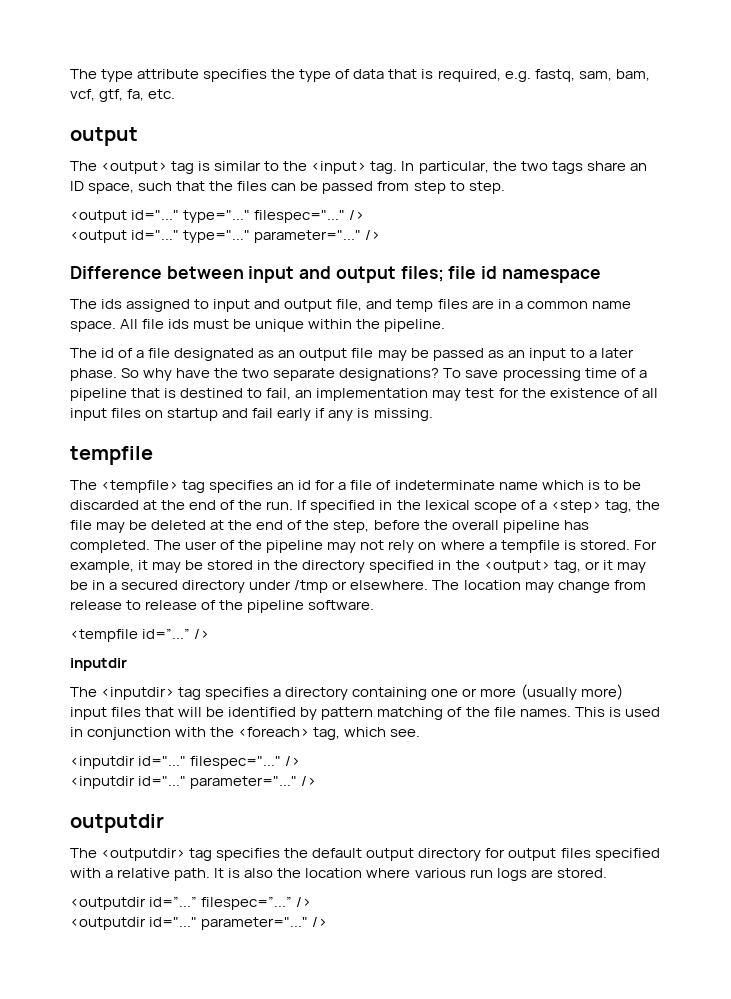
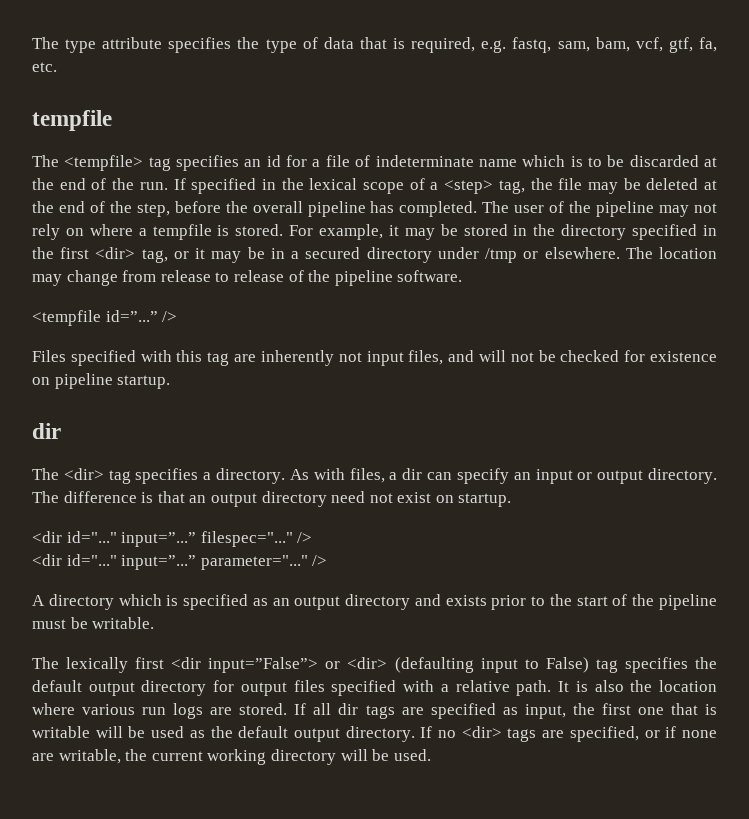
[70,127,138,146] [70,161,647,174] [70,181,505,194] [70,210,365,223] [70,230,381,243] [70,266,601,283] [70,299,631,312] [70,319,446,332] [70,348,634,361] [70,368,647,381] [70,388,658,401] [70,408,433,421] // output // The <output> tag is similar to the <input> tag. In particular, the two tags share an ID space, such that the files can be passed from step to step. // <output id="..." type="..." filespec="..." /> // <output id="..." type="..." parameter="..." /> // Difference between input and output files; file id namespace // The ids assigned to input and output file, and temp files are in a common name space. All file ids must be unique within the pipeline. // The id of a file designated as an output file may be passed as an input to a later phase. So why have the two separate designations? To save processing time of a pipeline that is destined to fail, an implementation may test for the existence of all input files on startup and fail early if any is missing. -> (57, 67) none
[483,560,550,573] <output> -> [60,247,136,259] first <dir>
[70,658,127,671] [70,687,175,700] inputdir // The <inputdir> -> [32,350,717,366] [32,373,171,389] [32,423,61,439] [32,468,104,480] Files specified with this tag are inherently not input files, and will not be checked for existence on pipeline startup. // dir // The <dir>
[285,684,623,700] [70,707,660,720] [70,727,421,740] [70,756,301,769] [70,776,317,789] [70,814,164,833] [70,848,186,861] directory containing one or more (usually more) input files that will be identified by pattern matching of the file names. This is used in conjunction with the <foreach> tag, which see. // <inputdir id="..." filespec="..." /> // <inputdir id="..." parameter="..." /> // outputdir // The <outputdir> -> [216,468,718,484] [32,491,512,507] [32,531,313,547] [32,554,328,570] [32,594,717,610] [32,617,155,629] [32,657,589,673] directory. As with files, a dir can specify an input or output directory. The difference is that an output directory need not exist on startup. // <dir id="..." input=”...” filespec="..." /> // <dir id="..." input=”...” parameter="..." /> // A directory which is specified as an output directory and exists prior to the start of the pipeline must be writable. // The lexically first <dir input=”False”> or <dir> (defaulting input to False)
[70,896,312,910] [70,917,328,930] // <outputdir id=”...” filespec=”...” /> // <outputdir id="..." parameter="..." /> -> [294,703,717,719] [32,726,717,742] [32,749,431,765] If all dir tags are specified as input, the first one that is writable will be used as the default output directory. If no <dir> tags are specified, or if none are writable, the current working directory will be used.

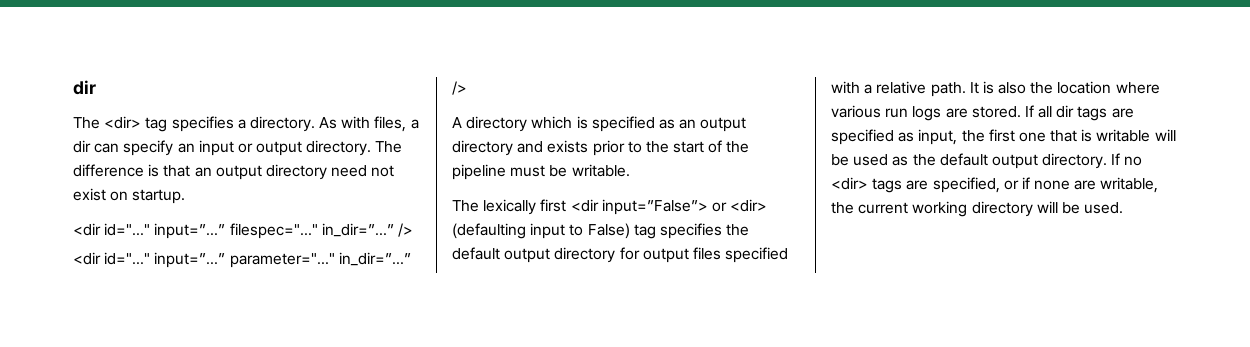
[32,37,718,53] [32,62,57,72] [32,110,112,131] [32,155,718,171] [32,178,718,194] [32,201,718,217] [32,224,717,240] [32,247,718,263] [32,270,463,286] [32,310,178,326] [32,350,717,366] [32,373,171,389] The type attribute specifies the type of data that is required, e.g. fastq, sam, bam, vcf, gtf, fa, etc. // tempfile // The <tempfile> tag specifies an id for a file of indeterminate name which is to be discarded at the end of the run. If specified in the lexical scope of a <step> tag, the file may be deleted at the end of the step, before the overall pipeline has completed. The user of the pipeline may not rely on where a tempfile is stored. For example, it may be stored in the directory specified in the first <dir> tag, or it may be in a secured directory under /tmp or elsewhere. The location may change from release to release of the pipeline software. // <tempfile id=”...” /> // Files specified with this tag are inherently not input files, and will not be checked for existence on pipeline startup. // -> (73, 87) none
(293, 539) none -> [321,223,394,237] in_dir=”...”
(308, 562) none -> [338,252,411,266] in_dir=”...”

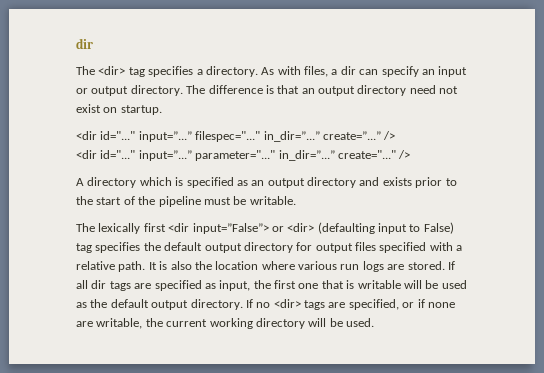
(394, 230) none -> [322,131,381,140] create=”...”
(411, 259) none -> [337,150,396,159] create="..."

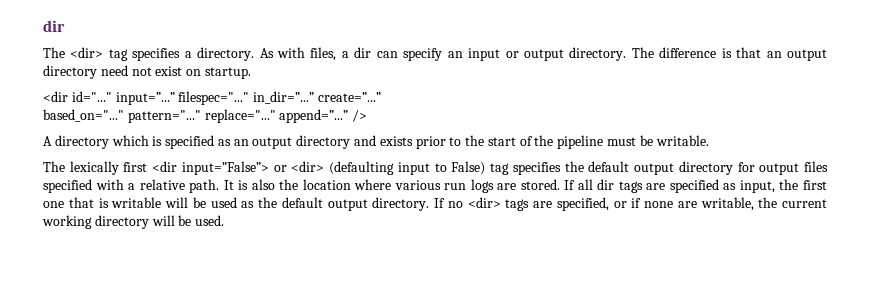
[383,131,396,140] [76,150,396,161] /> // <dir id="..." input=”...” parameter="..." in_dir=”...” create="..." -> [43,109,349,123] // based_on="..." pattern="..." replace="..." append=”...”

